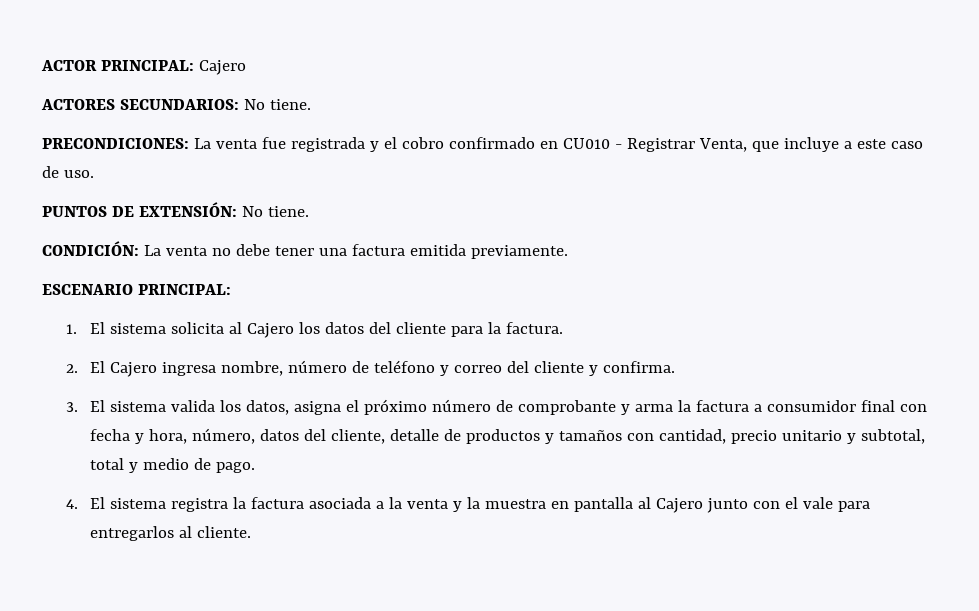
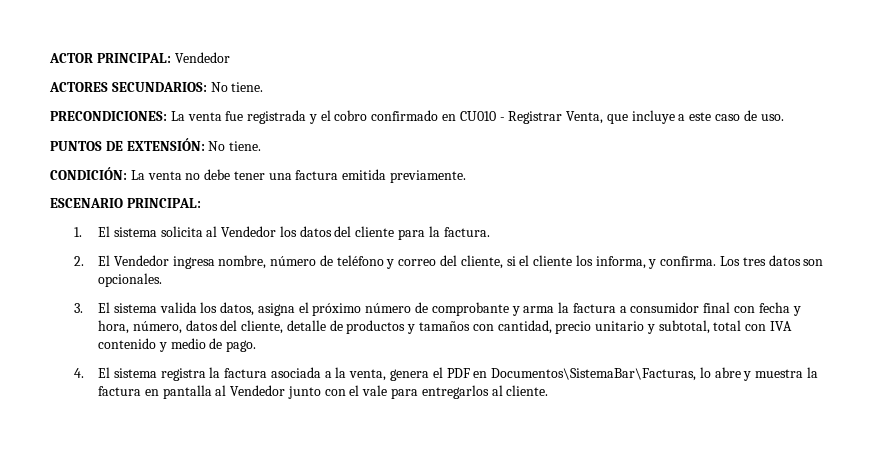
[198,60,246,75] Cajero -> [174,52,230,63] Vendedor
[247,323,295,338] Cajero -> [221,226,277,237] Vendedor
[110,362,158,377] Cajero -> [113,255,169,266] Vendedor
[534,361,676,376] cliente y confirma. -> [460,255,824,269] [98,273,163,287] cliente, si el cliente los informa, y confirma. Los tres datos son opcionales.
(125, 464) none -> [745,321,793,331] [98,338,157,349] con IVA contenido
[407,497,547,512] venta y la muestra -> [349,367,819,381] [98,386,142,396] venta, genera el PDF en Documentos\SistemaBar\Facturas, lo abre y muestra la factura
[656,498,704,513] Cajero -> [230,385,286,396] Vendedor

